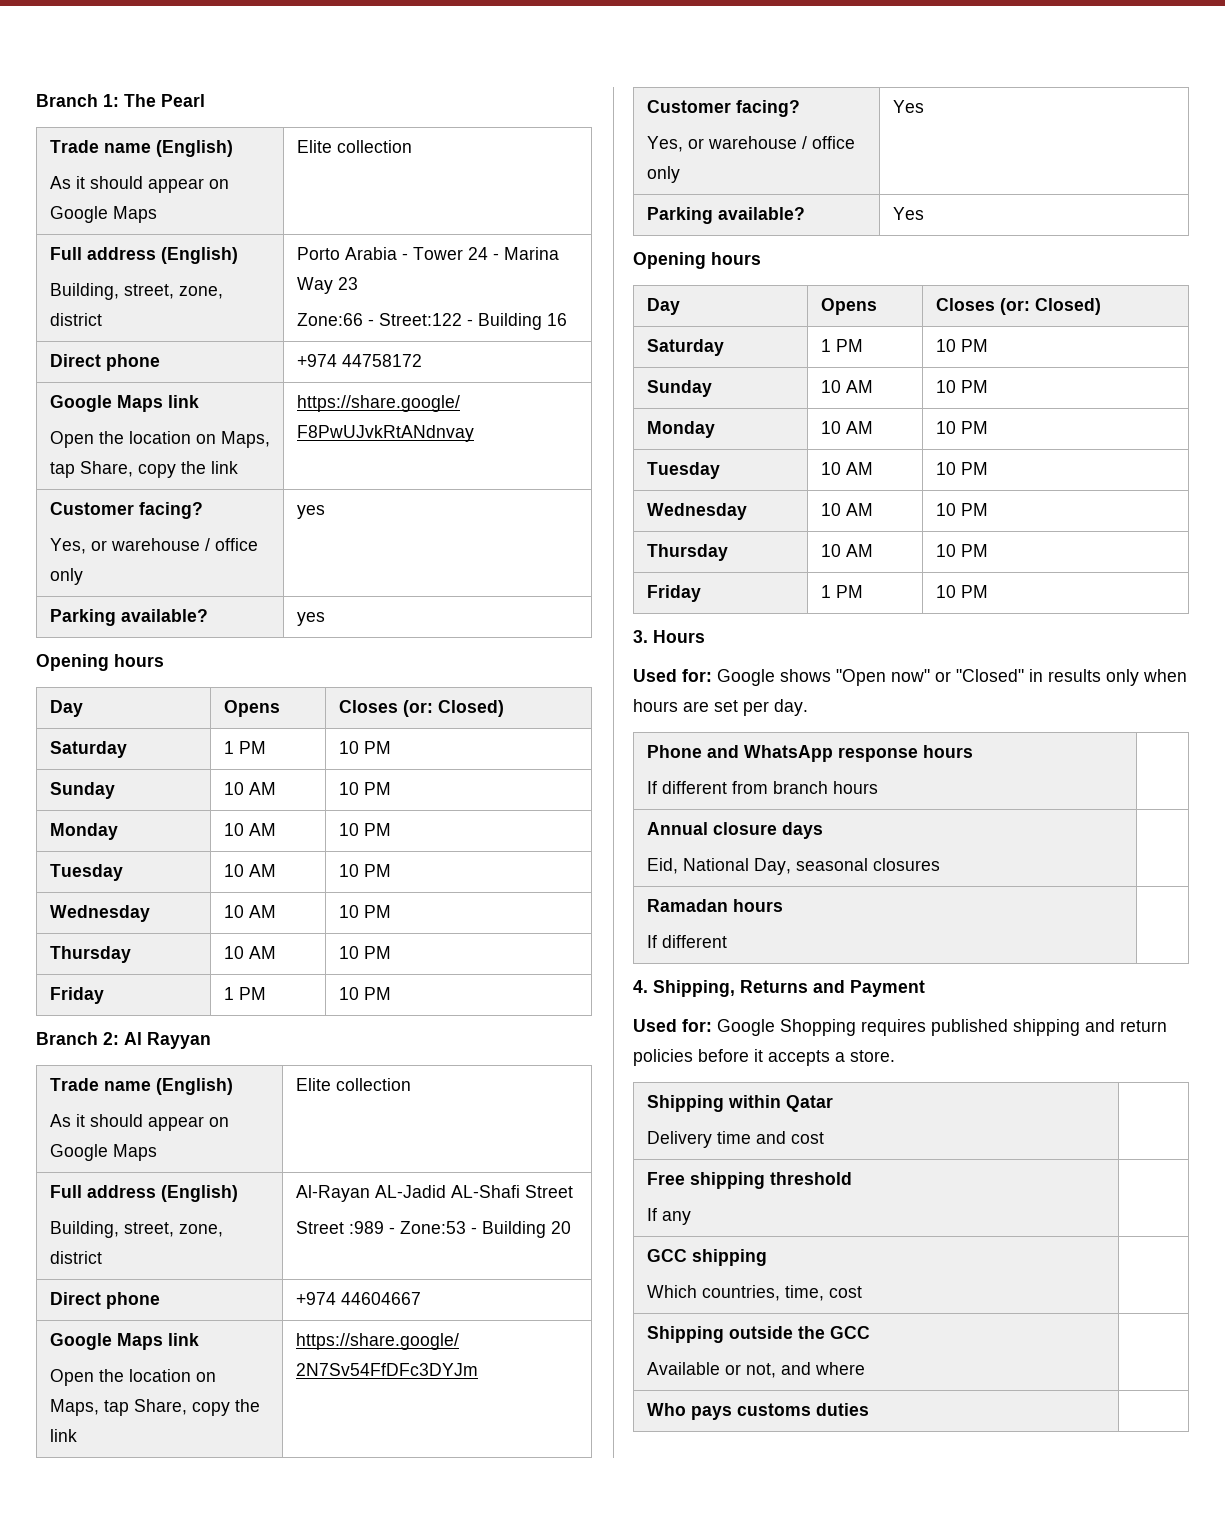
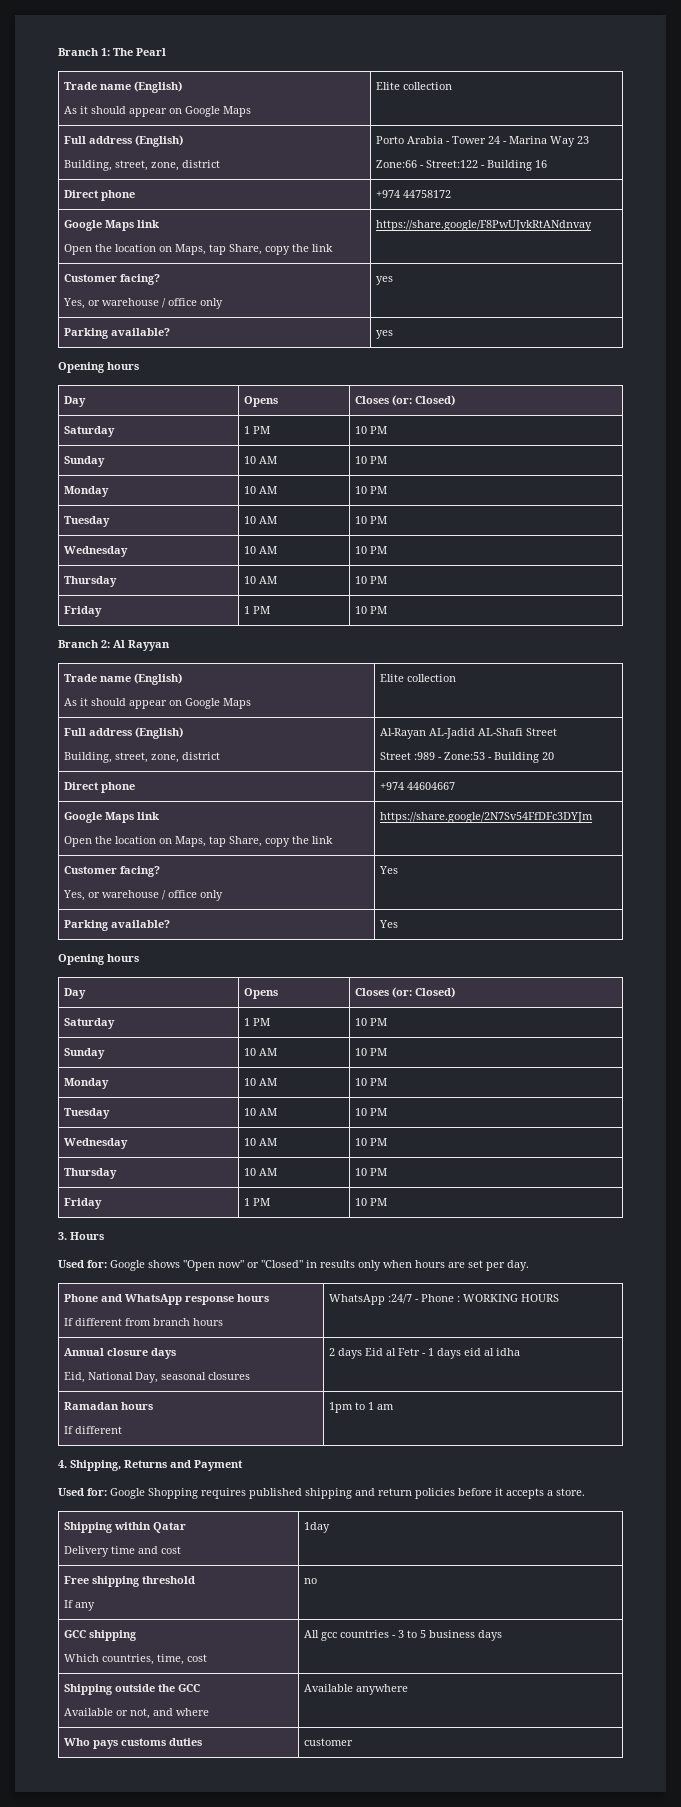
(878, 787) none -> [329,1294,560,1305] WhatsApp :24/7 - Phone : WORKING HOURS
(940, 864) none -> [329,1348,521,1359] 2 days Eid al Fetr - 1 days eid al idha
(727, 941) none -> [329,1402,395,1413] 1pm to 1 am
(824, 1138) none -> [304,1522,331,1533] 1day
(691, 1218) none -> [304,1578,318,1584] no
(862, 1292) none -> [304,1630,503,1641] All gcc countries - 3 to 5 business days
(865, 1368) none -> [304,1684,409,1695] Available anywhere
(869, 1409) none -> [304,1738,354,1746] customer

